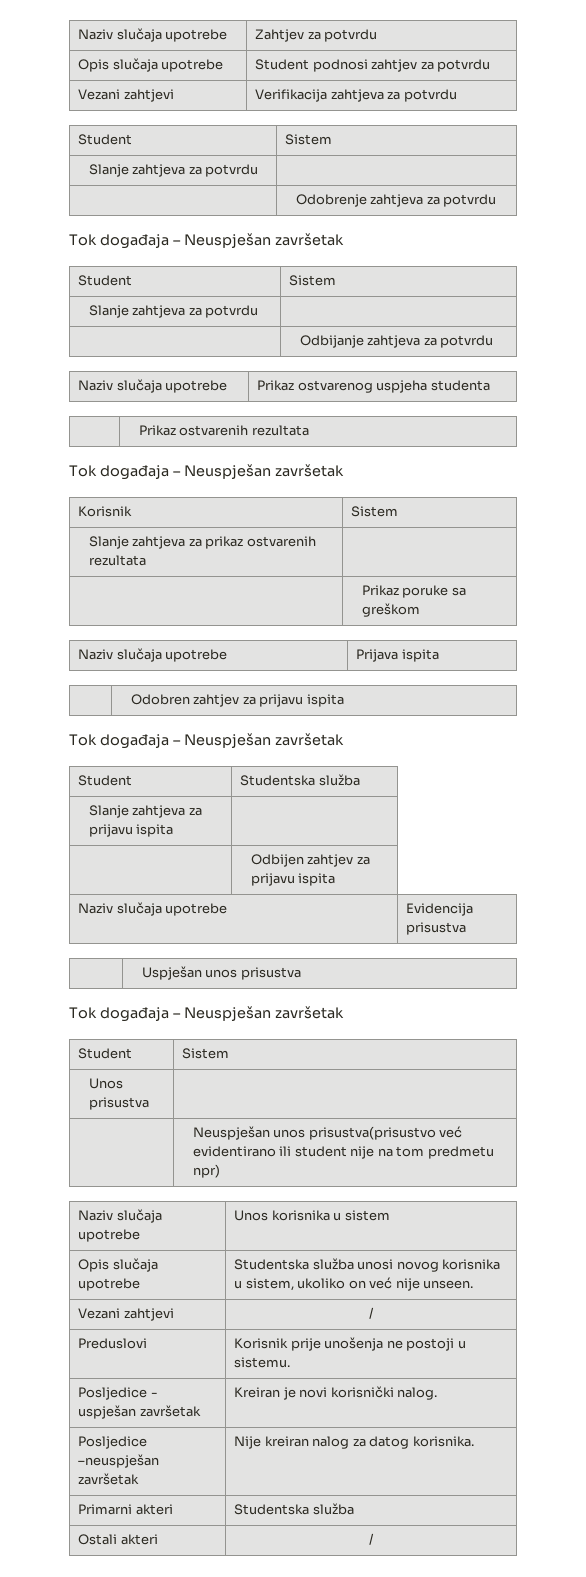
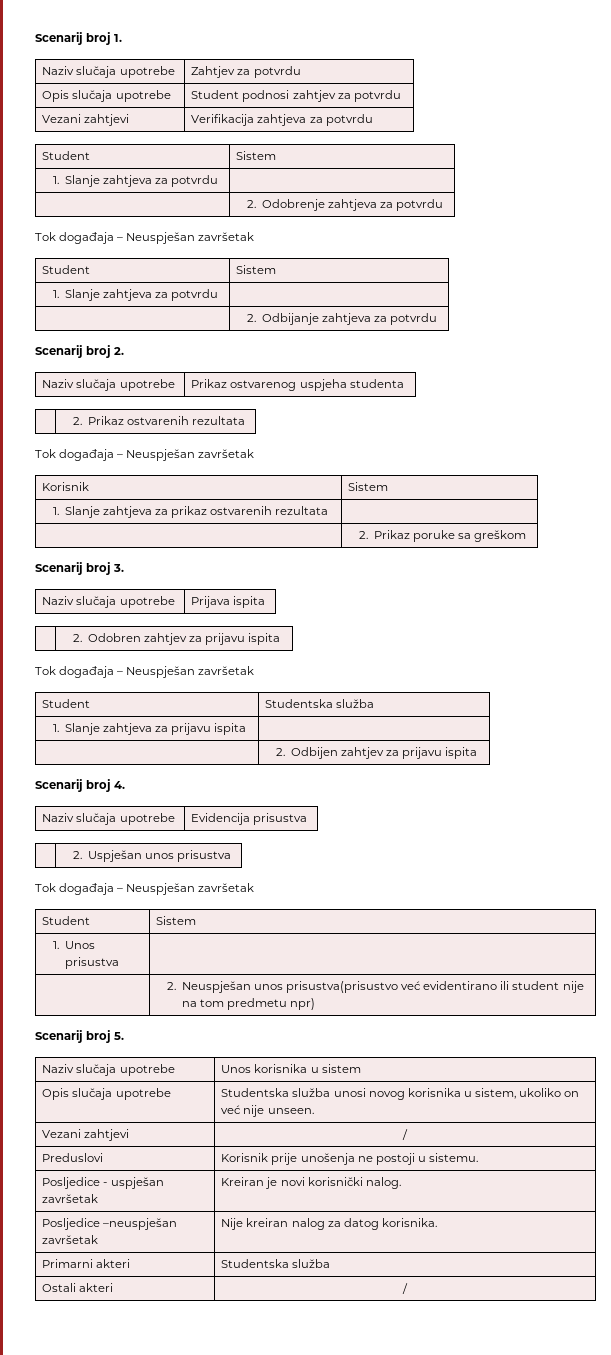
(78, 34) none -> [35,32,123,45] Scenarij broj 1. //
[88,164,259,177] Slanje zahtjeva za potvrdu | // | -> [53,175,219,187] [247,200,257,208] 1. Slanje zahtjeva za potvrdu | // | 2.
[88,305,259,318] Slanje zahtjeva za potvrdu | // | -> [53,289,219,301] [247,314,257,322] 1. Slanje zahtjeva za potvrdu | // | 2.
(494, 341) none -> [35,345,125,358] // Scenarij broj 2.
(490, 385) none -> [73,417,83,425] 2.
(399, 511) none -> [53,507,60,515] 1.
(146, 560) none -> [359,531,369,539] 2.
(420, 610) none -> [35,562,125,575] // Scenarij broj 3.
(439, 655) none -> [73,634,83,642] 2.
(360, 780) none -> [53,724,60,732] 1.
(174, 830) none -> [276,748,286,756] 2.
(336, 879) none -> [35,779,126,792] // Scenarij broj 4.
(467, 928) none -> [73,851,83,859] 2.
(230, 1053) none -> [53,941,60,949] 1.
(149, 1103) none -> [167,982,177,990] 2.
(220, 1171) none -> [35,1030,125,1043] // Scenarij broj 5.

